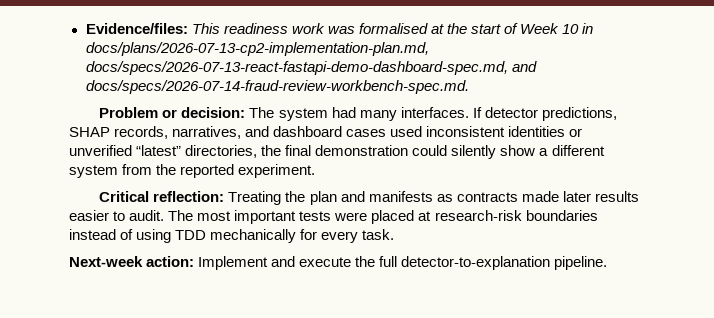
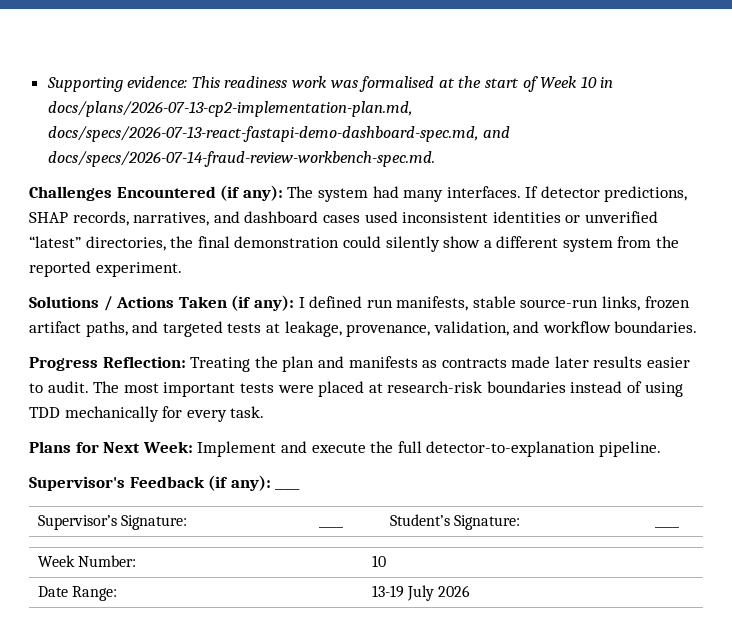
[85,23,188,34] Evidence/files: -> [46,76,188,92] Supporting evidence:
[99,107,246,118] Problem or decision: -> [29,185,283,201] Challenges Encountered (if any):
[99,191,225,202] Critical reflection: -> [29,295,690,311] [29,321,698,337] [29,356,186,371] Solutions / Actions Taken (if any): I defined run manifests, stable source-run links, frozen artifact paths, and targeted tests at leakage, provenance, validation, and workflow boundaries. // Progress Reflection:
[69,256,195,267] Next-week action: -> [29,441,193,453] Plans for Next Week:
(608, 263) none -> [29,475,301,491] [37,515,187,530] [318,526,343,528] [389,514,520,530] [655,526,679,528] [37,555,136,567] [371,555,386,567] [37,586,117,601] [371,585,470,601] // Supervisor's Feedback (if any): ____ // Supervisor’s Signature: | ____ | Student’s Signature: | ____ // Week Number: | 10 // Date Range: | 13-19 July 2026

